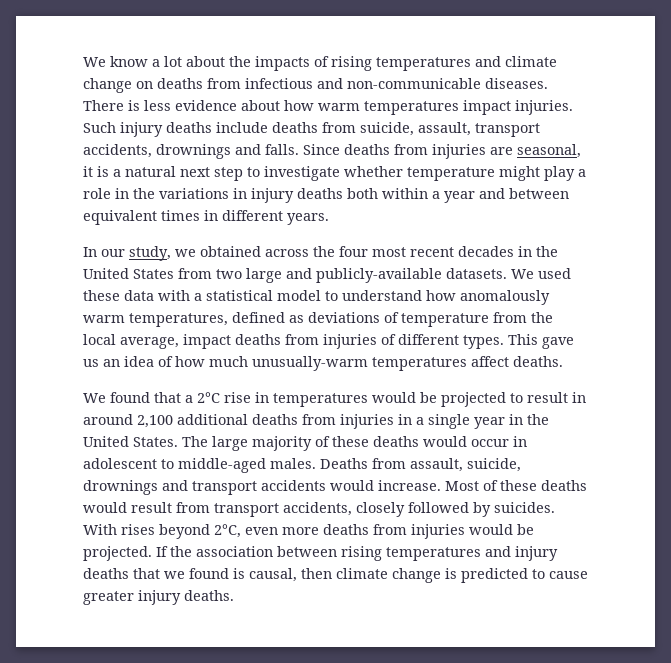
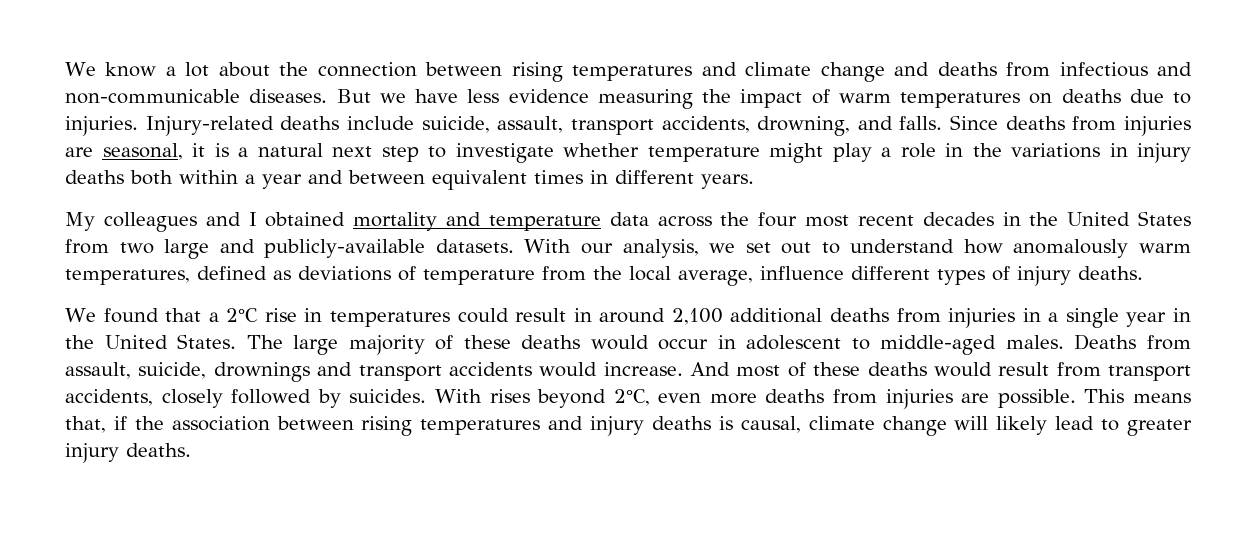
[255,56,329,71] impacts of -> [317,62,503,77] connection between
[136,81,153,89] on -> [894,62,930,76] and
[83,100,573,115] [83,122,356,137] There is less evidence about how warm temperatures impact injuries. Such injury deaths include deaths from -> [336,89,1191,109] [65,116,414,136] But we have less evidence measuring the impact of warm temperatures on deaths due to injuries. Injury-related deaths include
[156,144,231,159] drownings -> [757,116,851,136] drowning,
[83,246,261,261] In our study, we obtained -> [65,212,649,232] My colleagues and I obtained mortality and temperature data
[511,268,571,279] [83,290,321,301] We used these data with a statistical model -> [524,239,812,258] With our analysis, we set out
[183,334,574,349] [83,356,509,371] impact deaths from injuries of different types. This gave us an idea of how much unusually-warm temperatures affect -> [760,266,1071,286] influence different types of injury
[372,392,523,407] would be projected to -> [457,308,509,323] could
[445,481,479,491] Most -> [690,362,781,377] And most
[469,524,534,535] [83,546,168,561] would be projected. If -> [961,389,1191,408] [65,416,127,433] are possible. This means that, if
[133,568,229,579] that we found -> (712, 423) none
[301,568,588,583] then climate change is predicted to cause -> [808,416,1120,436] climate change will likely lead to

